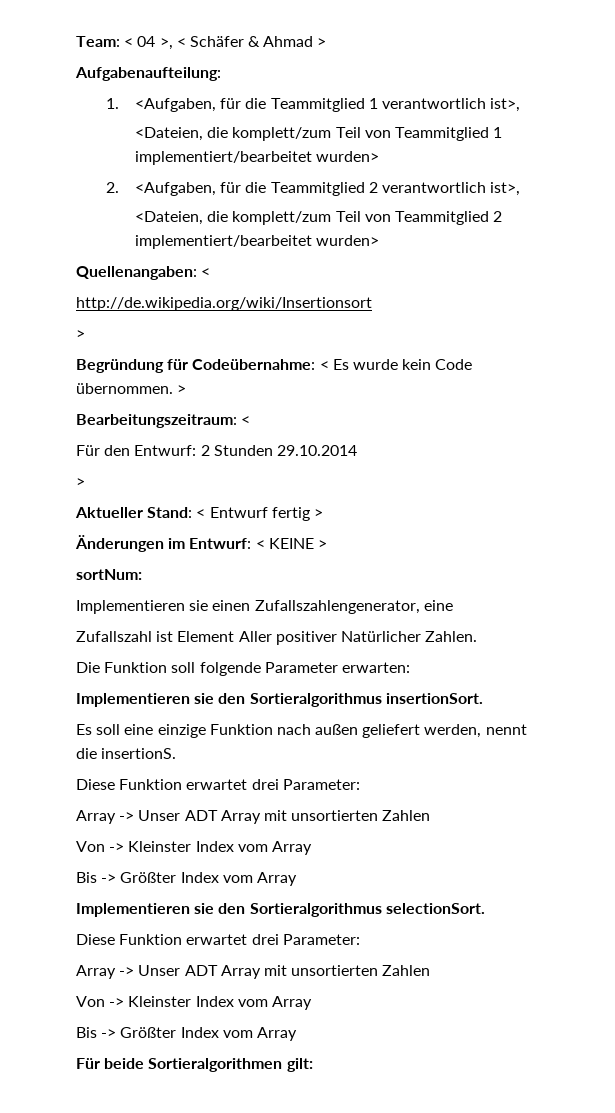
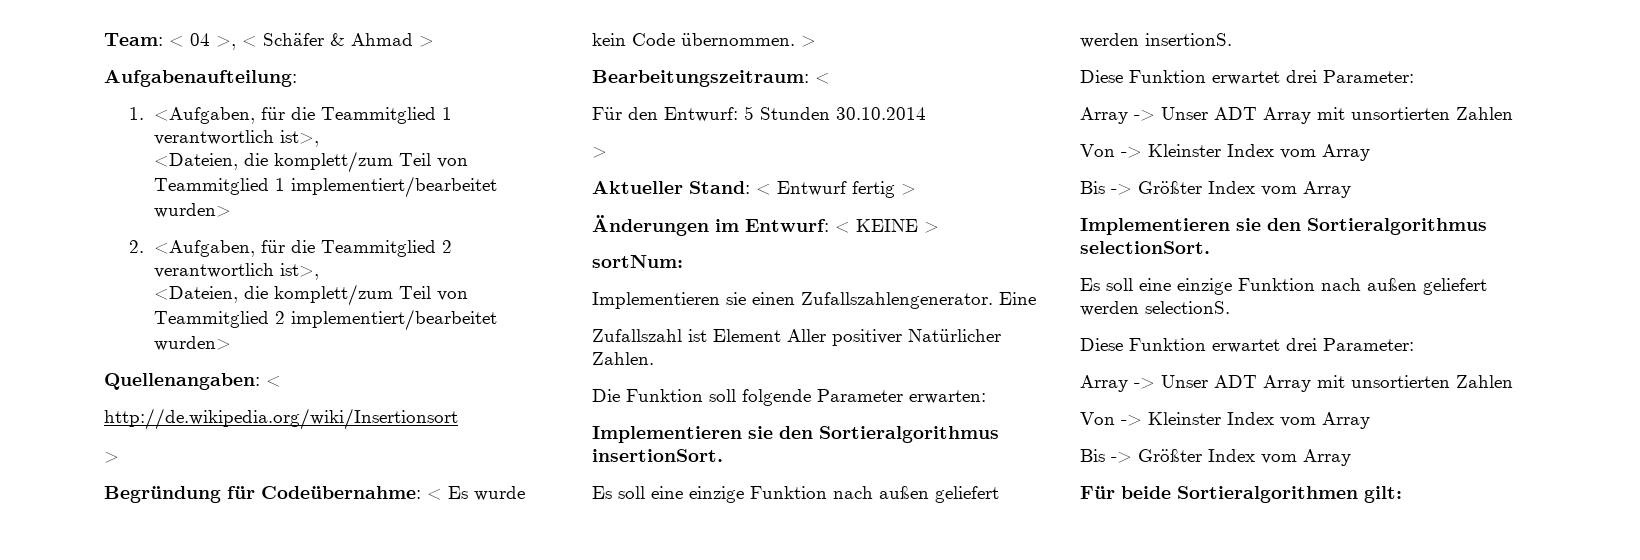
[200,445,357,456] 2 Stunden 29.10.2014 -> [744,106,926,120] 5 Stunden 30.10.2014
[254,600,453,614] Zufallszahlengenerator, eine -> [801,292,1036,309] Zufallszahlengenerator. Eine
[424,724,527,738] [76,748,97,759] werden, nennt die -> [1080,33,1139,48] werden
(485, 908) none -> [1080,278,1487,295] [1080,301,1230,316] // Es soll eine einzige Funktion nach außen geliefert werden selectionS.

